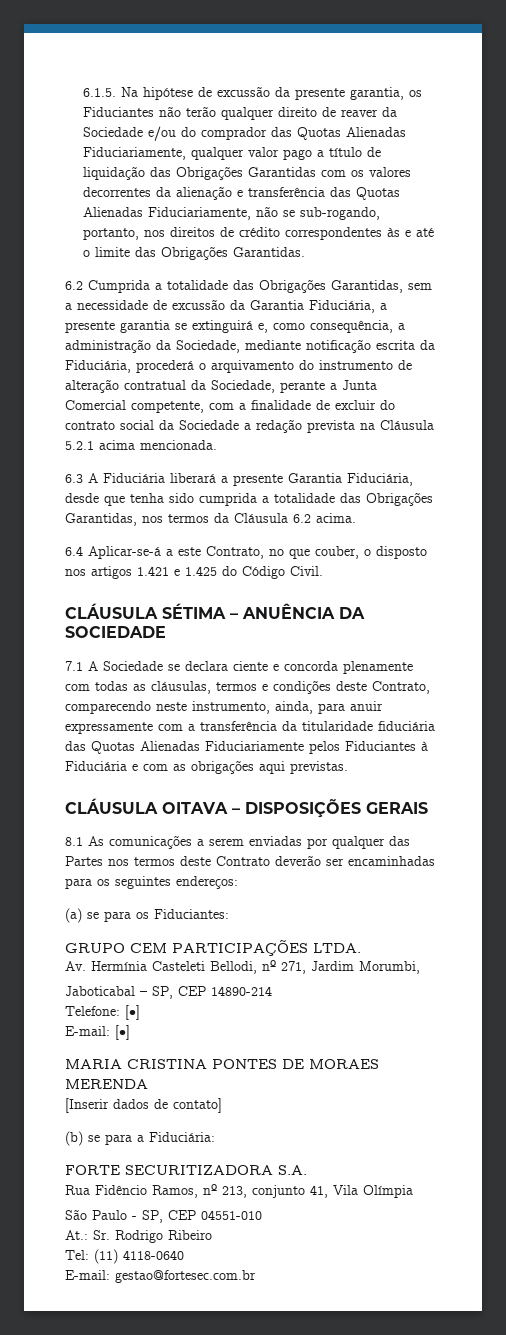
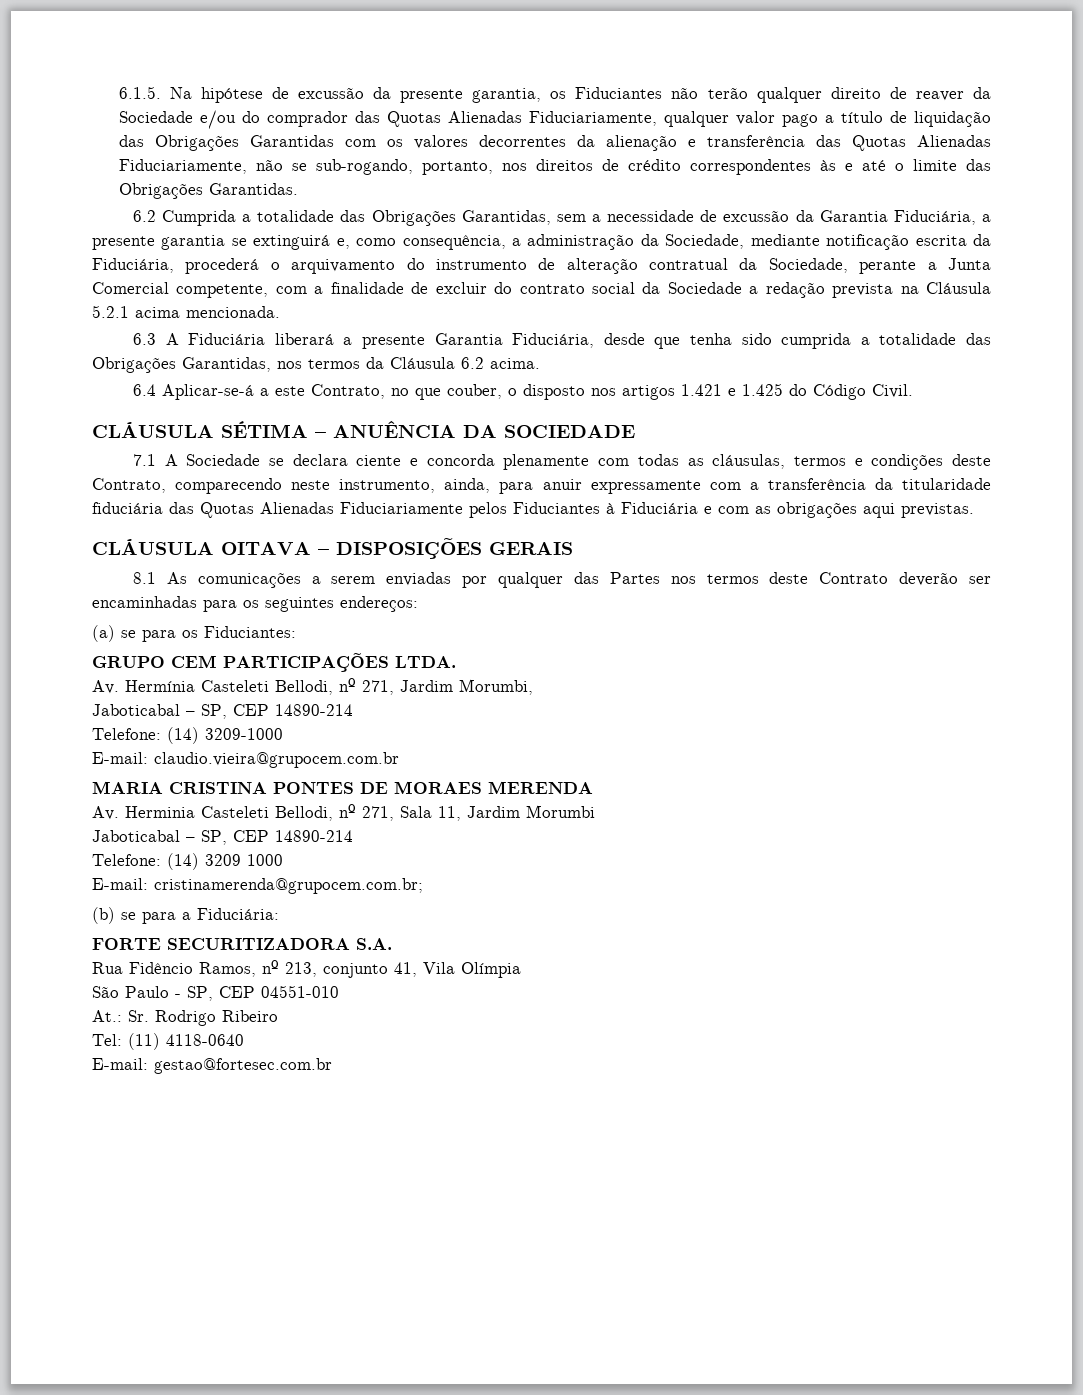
[125,1005,140,1020] [65,1025,130,1040] [•] // E-mail: [•] -> [167,727,283,744] [92,752,399,768] (14) 3209-1000 // E-mail: claudio.vieira@grupocem.com.br
[65,1098,222,1113] [Inserir dados de contato] -> [92,804,595,821] [92,830,353,845] [92,853,283,870] [92,878,423,894] Av. Herminia Casteleti Bellodi, nº 271, Sala 11, Jardim Morumbi // Jaboticabal – SP, CEP 14890-214 // Telefone: (14) 3209 1000 // E-mail: cristinamerenda@grupocem.com.br;

